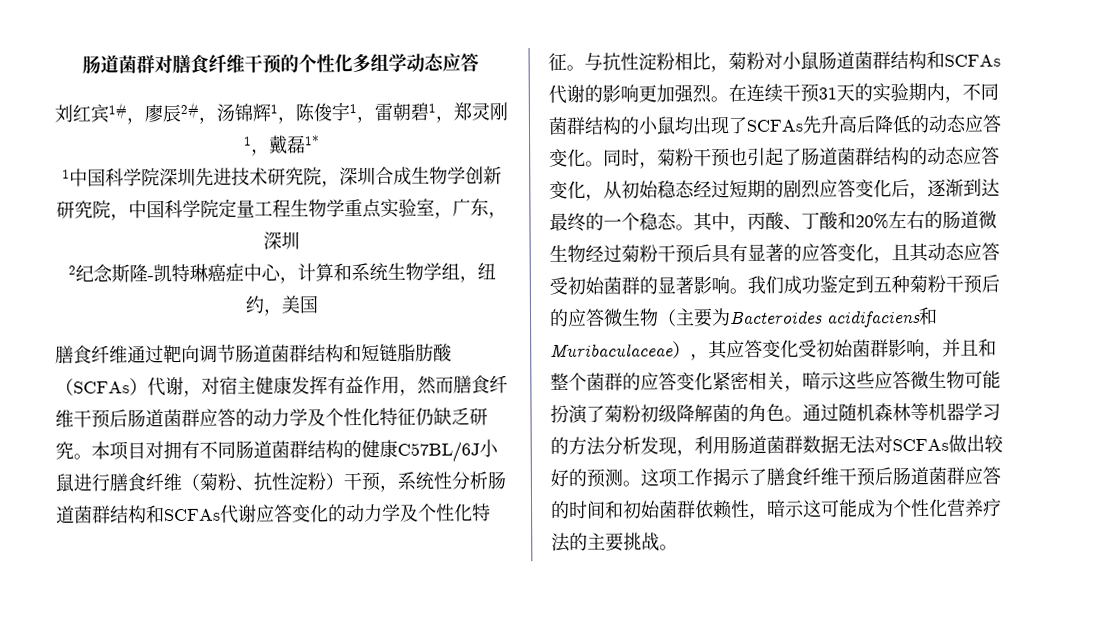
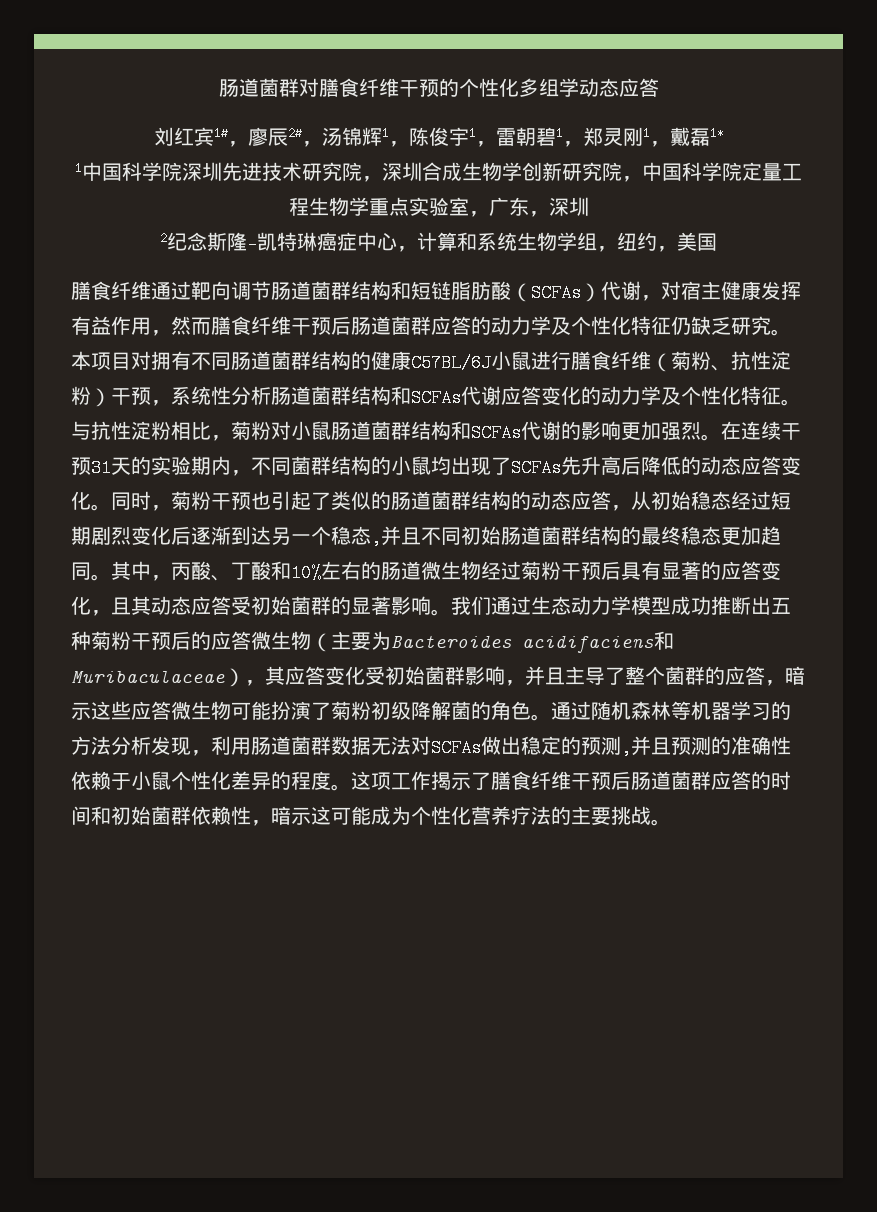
(802, 157) none -> [331,491,391,510] 类似的
[549,180,586,199] 变化 -> (611, 500) none
[765,179,928,200] 的剧烈应答变化后， -> [91,526,191,545] 剧烈变化后
[549,212,604,232] 最终的 -> [271,527,291,545] 另
(677, 221) none -> [371,526,781,547] [71,562,91,580] ,并且不同初始肠道菌群结构的最终稳态更加趋同
[855,213,889,230] 20% -> [291,564,321,582] 10%
[783,274,874,294] 成功鉴定到 -> [491,596,771,615] 通过生态动力学模型成功推断出
[978,338,997,357] 和 -> [565,666,625,685] 主导了
[676,371,785,391] 变化紧密相关 -> (765, 675) none
[984,434,1004,453] [550,468,623,488] 较好的预测 -> [521,736,791,757] [71,771,331,790] 稳定的预测,并且预测的准确性依赖于小鼠个性化差异的程度

